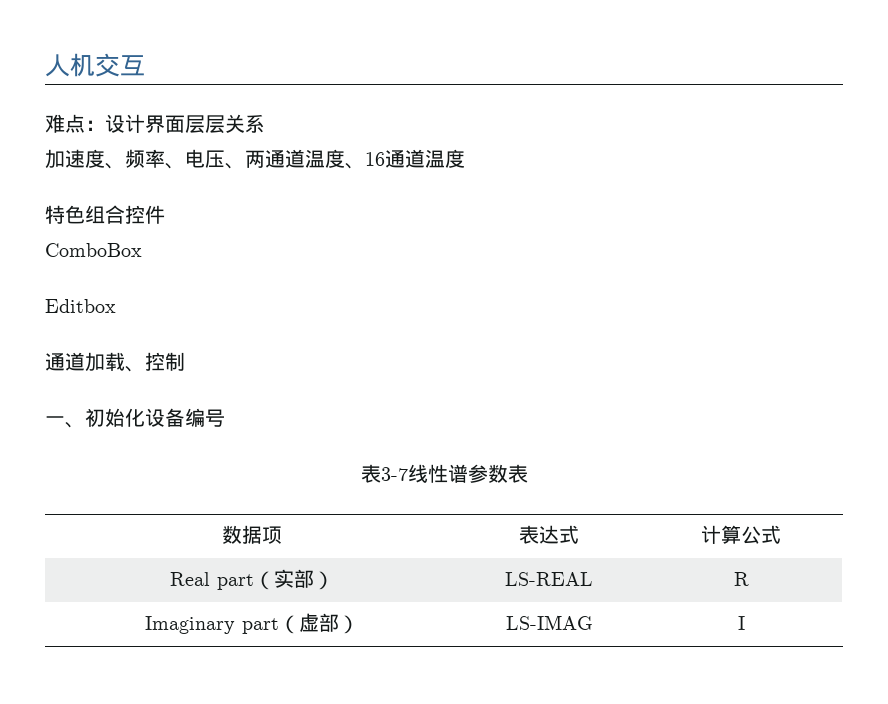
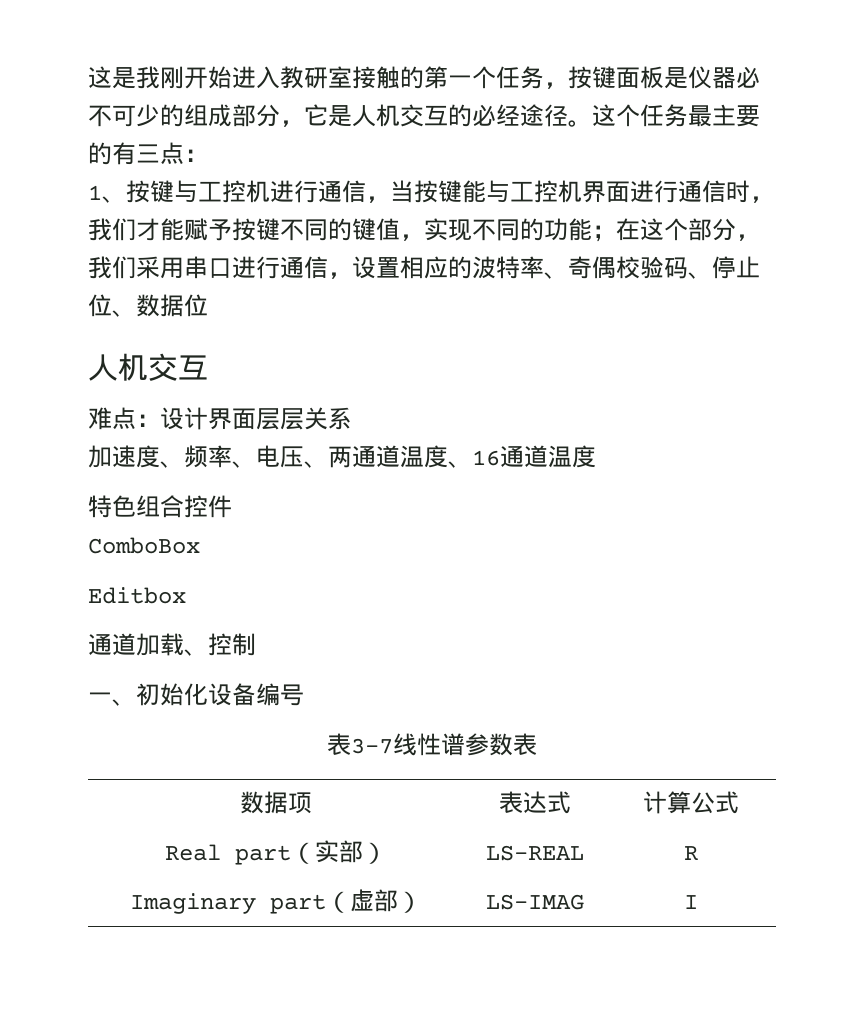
(45, 65) none -> [88,66,760,89] [88,104,760,127] [88,142,208,165] [88,180,774,203] [88,218,760,242] [88,256,760,279] [88,294,208,317] 这是我刚开始进入教研室接触的第一个任务，按键面板是仪器必不可少的组成部分，它是人机交互的必经途径。这个任务最主要的有三点： // 1、按键与工控机进行通信，当按键能与工控机界面进行通信时，我们才能赋予按键不同的键值，实现不同的功能；在这个部分，我们采用串口进行通信，设置相应的波特率、奇偶校验码、停止位、数据位 //

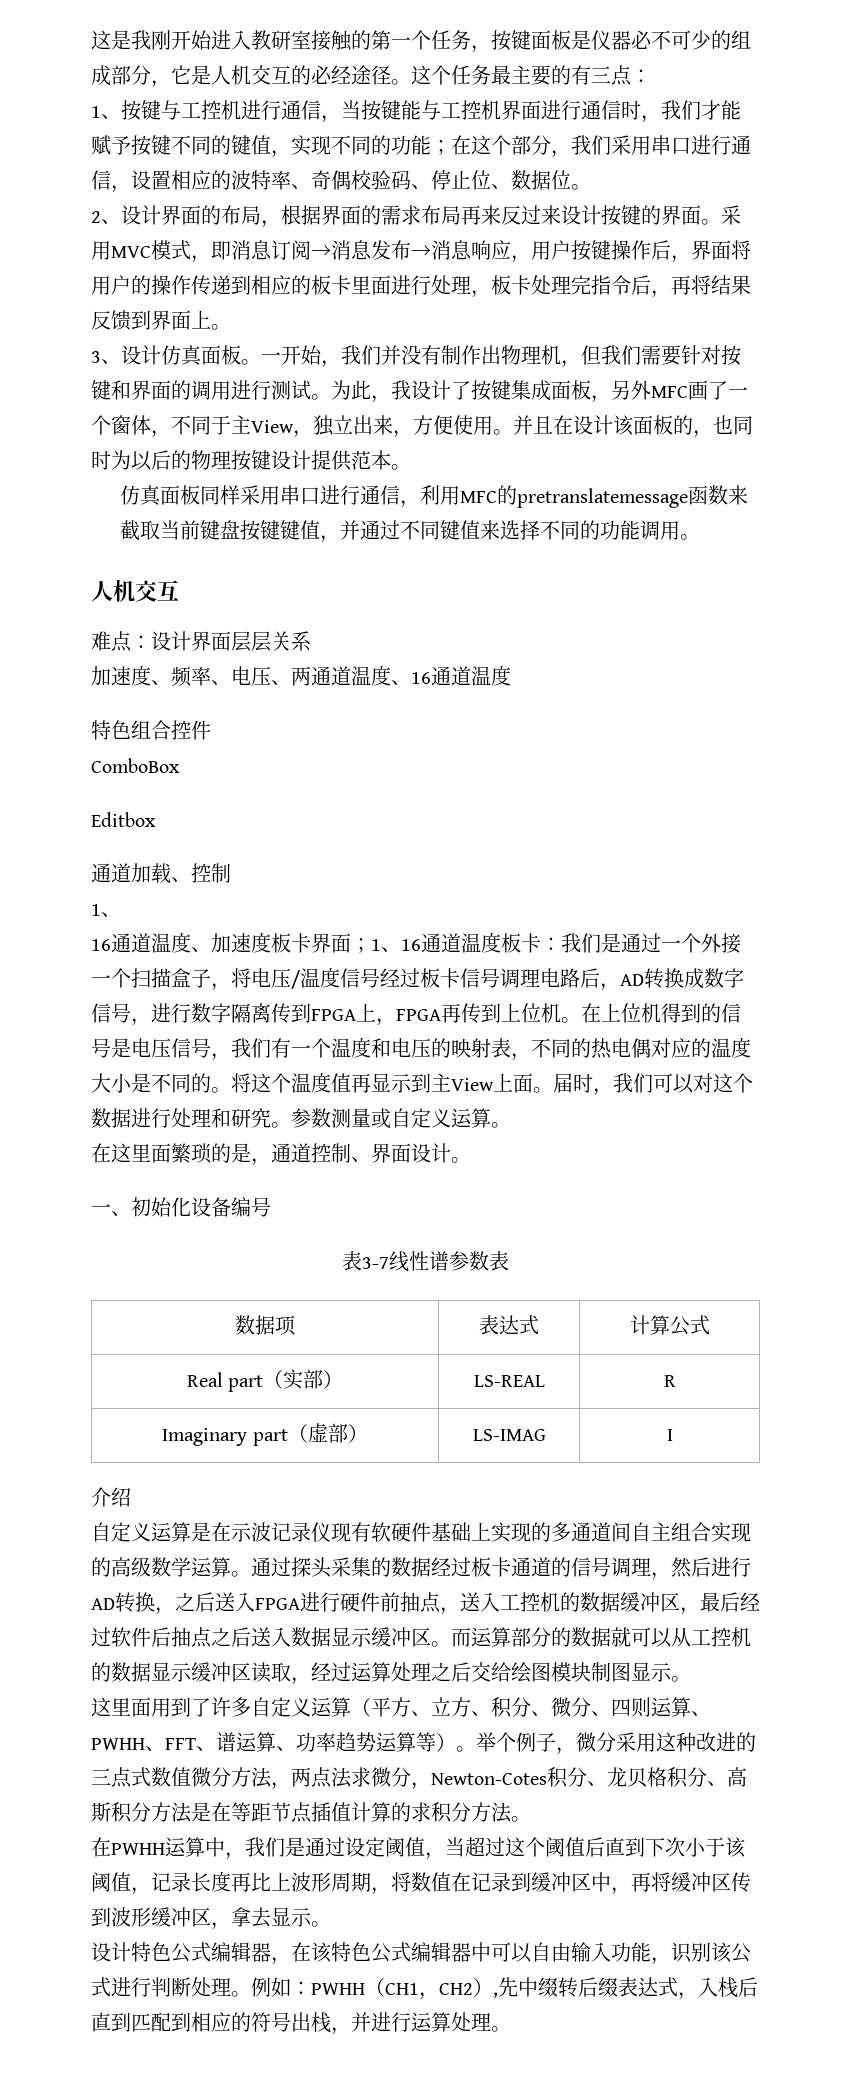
(208, 305) none -> [571,184,591,190] [91,205,741,228] [91,240,751,263] [91,275,751,298] [91,310,231,331] [91,345,741,368] [91,380,748,403] [91,415,753,438] [91,450,411,471] [119,485,748,508] [119,520,700,543] 。 // 2、设计界面的布局，根据界面的需求布局再来反过来设计按键的界面。采用MVC模式，即消息订阅→消息发布→消息响应，用户按键操作后，界面将用户的操作传递到相应的板卡里面进行处理，板卡处理完指令后，再将结果反馈到界面上。 // 3、设计仿真面板。一开始，我们并没有制作出物理机，但我们需要针对按键和界面的调用进行测试。为此，我设计了按键集成面板，另外MFC画了一个窗体，不同于主View，独立出来，方便使用。并且在设计该面板的，也同时为以后的物理按键设计提供范本。 // 仿真面板同样采用串口进行通信，利用MFC的pretranslatemessage函数来截取当前键盘按键键值，并通过不同键值来选择不同的功能调用。
(256, 644) none -> [91,904,121,917] [91,932,741,954] [91,967,744,991] [91,1003,741,1026] [91,1037,751,1061] [91,1072,753,1096] [91,1108,511,1129] [91,1143,471,1166] // 1、 // 16通道温度、加速度板卡界面；1、16通道温度板卡：我们是通过一个外接一个扫描盒子，将电压/温度信号经过板卡信号调理电路后，AD转换成数字信号，进行数字隔离传到FPGA上，FPGA再传到上位机。在上位机得到的信号是电压信号，我们有一个温度和电压的映射表，不同的热电偶对应的温度大小是不同的。将这个温度值再显示到主View上面。届时，我们可以对这个数据进行处理和研究。参数测量或自定义运算。 // 在这里面繁琐的是，通道控制、界面设计。
(699, 902) none -> [91,1487,131,1507] [91,1522,751,1543] [91,1557,751,1580] [91,1592,760,1615] [91,1627,751,1648] [91,1662,691,1685] [91,1697,711,1718] [91,1732,756,1755] [91,1767,747,1790] [91,1802,531,1823] [91,1837,746,1860] [91,1871,751,1895] [91,1907,331,1930] [91,1942,751,1965] [91,1977,758,2000] [91,2012,511,2035] // 介绍 // 自定义运算是在示波记录仪现有软硬件基础上实现的多通道间自主组合实现的高级数学运算。通过探头采集的数据经过板卡通道的信号调理，然后进行AD转换，之后送入FPGA进行硬件前抽点，送入工控机的数据缓冲区，最后经过软件后抽点之后送入数据显示缓冲区。而运算部分的数据就可以从工控机的数据显示缓冲区读取，经过运算处理之后交给绘图模块制图显示。 // 这里面用到了许多自定义运算（平方、立方、积分、微分、四则运算、PWHH、FFT、谱运算、功率趋势运算等）。举个例子，微分采用这种改进的三点式数值微分方法，两点法求微分，Newton-Cotes积分、龙贝格积分、高斯积分方法是在等距节点插值计算的求积分方法。 // 在PWHH运算中，我们是通过设定阈值，当超过这个阈值后直到下次小于该阈值，记录长度再比上波形周期，将数值在记录到缓冲区中，再将缓冲区传到波形缓冲区，拿去显示。 // 设计特色公式编辑器，在该特色公式编辑器中可以自由输入功能，识别该公式进行判断处理。例如：PWHH（CH1，CH2）,先中缀转后缀表达式，入栈后直到匹配到相应的符号出栈，并进行运算处理。

